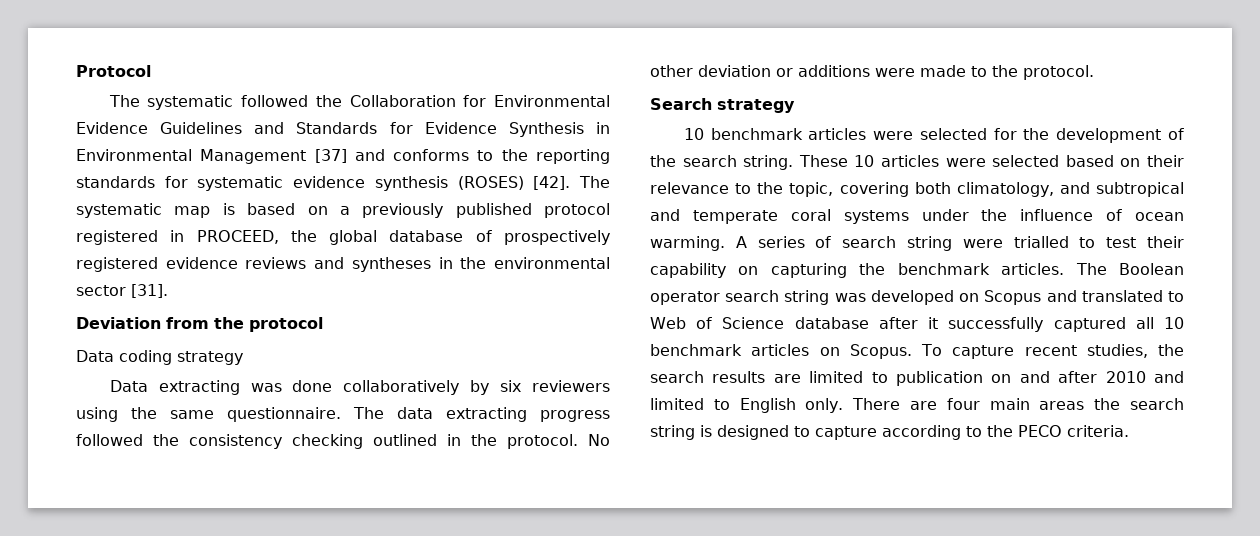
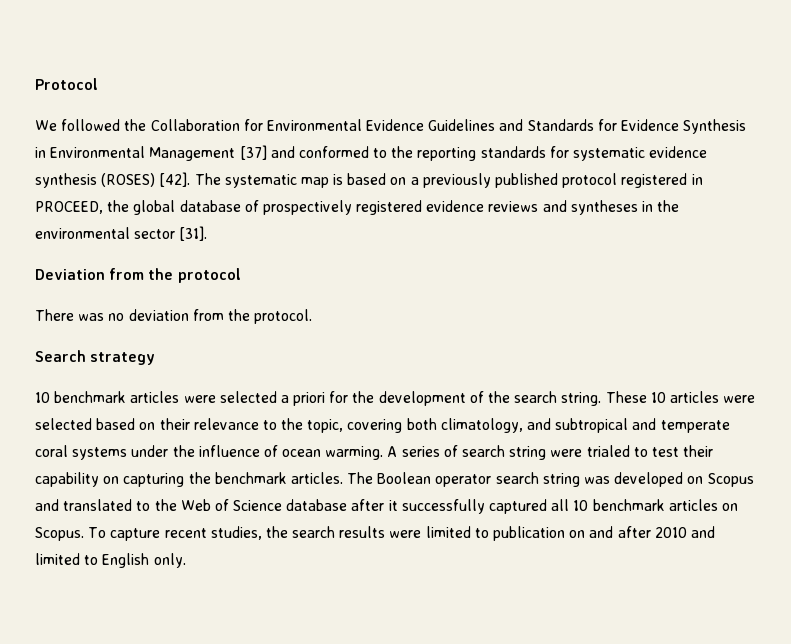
[108,95,234,110] The systematic -> [35,120,57,131] We
[393,149,470,161] conforms -> [298,146,369,158] conformed
[76,350,243,365] [109,380,610,395] [76,407,610,422] [76,434,610,449] [650,65,987,77] Data coding strategy // Data extracting was done collaboratively by six reviewers using the same questionnaire. The data extracting progress followed the consistency checking outlined in the protocol. No other deviation or additions were made to -> [35,309,224,321] There was no deviation from
(987, 134) none -> [280,392,326,406] a priori
[1013,236,1069,248] trialled -> [586,445,630,457] trialed
(1184, 296) none -> [154,499,177,511] the
[773,374,801,383] are -> [389,530,422,538] were
[852,398,1184,410] [650,425,1129,440] There are four main areas the search string is designed to capture according to the PECO criteria. -> (186, 560) none

